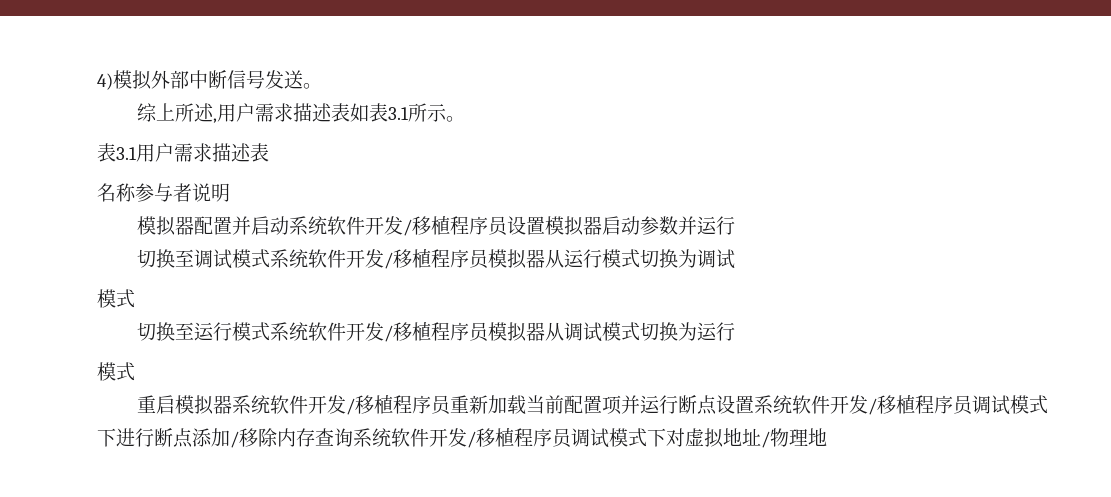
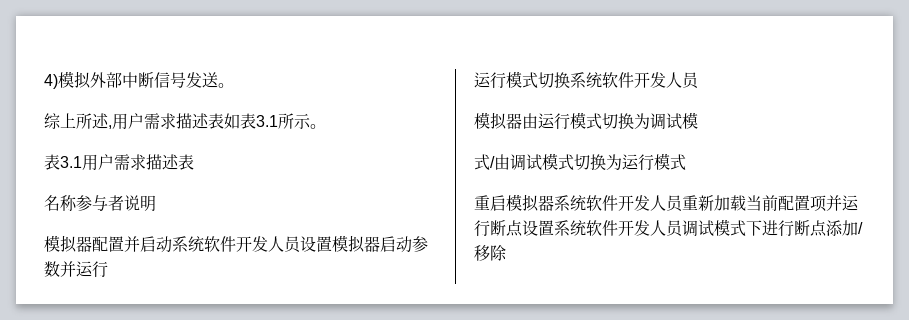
[403,216,489,236] /移植程序 -> [268,236,284,252] 人
[137,249,565,269] 切换至调试模式系统软件开发/移植程序员模拟器从 -> [474,71,699,89] [474,112,538,130] 运行模式切换系统软件开发人员 // 模拟器由
[97,289,135,308] [137,322,565,342] // 模式 // 切换至运行模式系统软件开发/移植程序员模拟器从 -> [682,112,698,129] [474,154,510,170] 模 // 式/由
(736, 331) // -> (654, 162) none
[346,395,432,415] /移植程序 -> [650,195,666,211] 人
[868,395,954,415] /移植程序 -> [650,220,666,236] 人
[277,428,827,448] 内存查询系统软件开发/移植程序员调试模式下对虚拟地址/物理地 -> (507, 253) none

